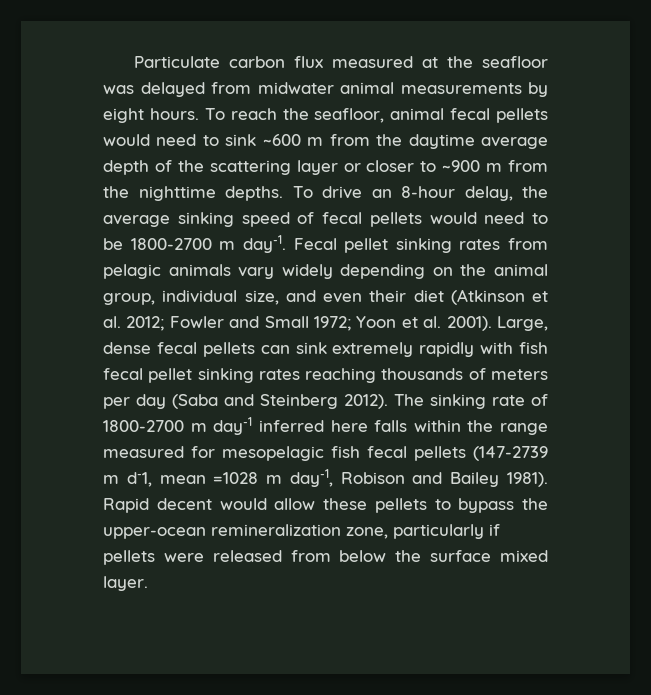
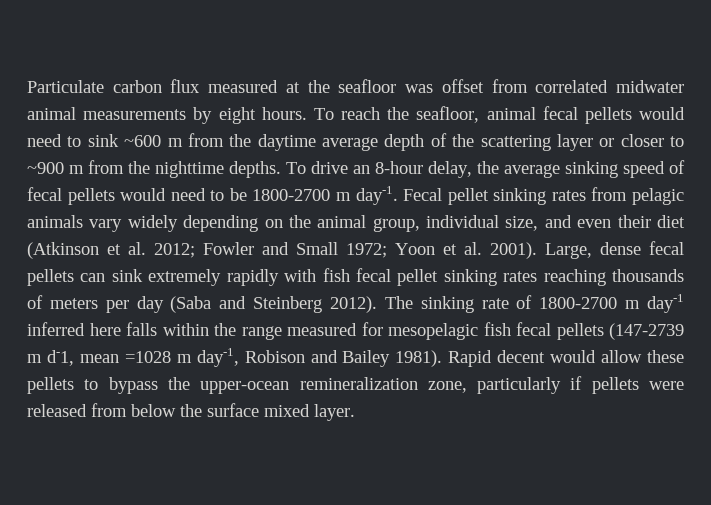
[140,82,251,97] delayed from -> [441,79,609,93] offset from correlated

